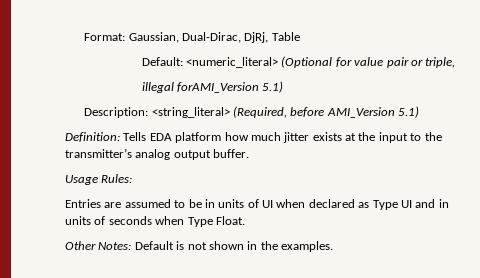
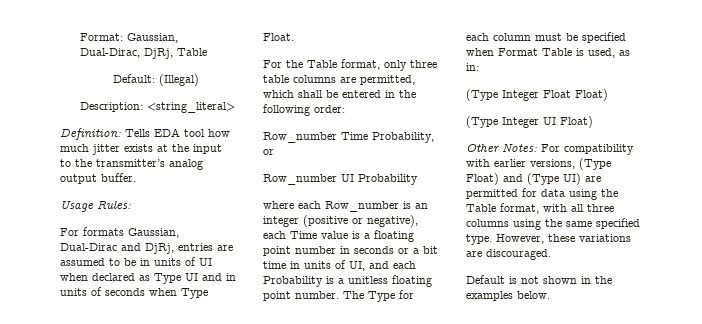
[186,56,456,68] [141,81,284,93] [84,106,420,118] <numeric_literal> (Optional for value pair or triple, // illegal forAMI_Version 5.1) // Description: <string_literal> (Required, before AMI_Version 5.1) -> [158,74,199,86] [80,102,236,113] (Illegal) // Description: <string_literal>
[175,132,222,143] platform -> [184,129,205,137] tool
[65,199,101,208] Entries -> [60,227,179,238] [60,243,213,254] For formats Gaussian, Dual-Dirac and DjRj, entries
[65,241,132,250] Other Notes: -> [263,59,437,71] [263,75,415,85] [263,90,416,98] [263,104,345,116] [263,132,434,143] [263,149,274,155] [263,174,418,185] [263,201,428,212] [263,215,418,227] [263,230,414,242] [263,246,438,256] [263,260,416,271] [263,275,432,287] [263,290,414,302] [466,32,626,43] [466,48,630,58] [466,63,479,71] [466,89,608,101] [466,116,593,128] [466,143,634,155] [466,158,611,170] [466,173,601,185] [466,188,618,200] [466,203,614,214] [466,218,640,230] [466,234,631,245] [466,249,551,260] For the Table format, only three table columns are permitted, which shall be entered in the following order: // Row_number Time Probability, or // Row_number UI Probability // where each Row_number is an integer (positive or negative), each Time value is a floating point number in seconds or a bit time in units of UI, and each Probability is a unitless floating point number. The Type for each column must be specified when Format Table is used, as in: // (Type Integer Float Float) // (Type Integer UI Float) // Other Notes: For compatibility with earlier versions, (Type Float) and (Type UI) are permitted for data using the Table format, with all three columns using the same specified type. However, these variations are discouraged. //
[281,241,333,252] examples. -> [466,291,550,301] examples below.

